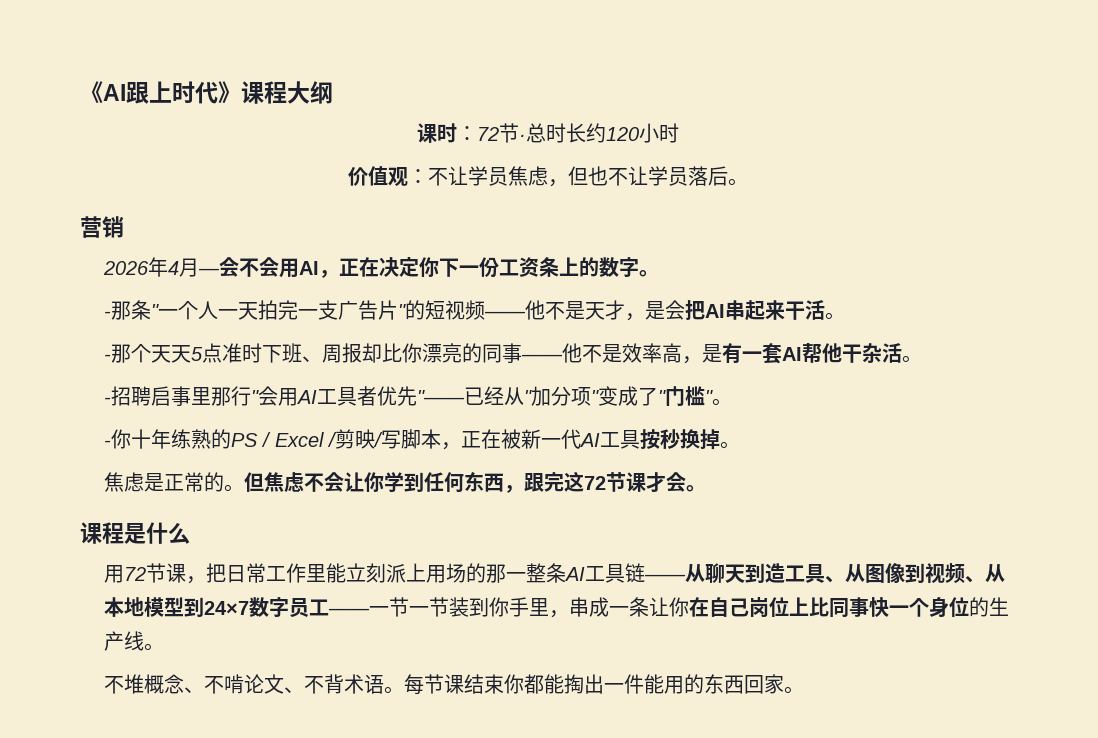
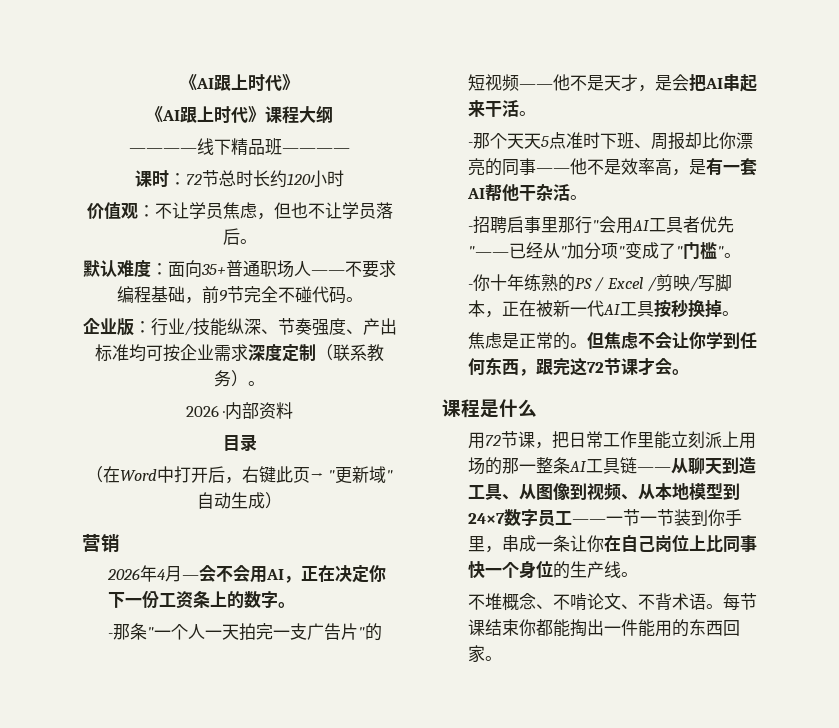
[80,81,333,104] 《AI跟上时代》课程大纲 -> [180,74,299,92] [146,105,333,124] [129,138,350,155] 《AI跟上时代》 // 《AI跟上时代》课程大纲 // ————线下精品班————
(748, 182) none -> [83,260,396,278] [116,286,363,304] [82,317,397,336] [95,344,384,362] [214,370,265,387] [185,402,294,420] [222,434,257,452] [86,466,393,484] [197,492,282,509] // 默认难度：面向35+普通职场人——不要求编程基础，前9节完全不碰代码。 // 企业版：行业/技能纵深、节奏强度、产出标准均可按企业需求深度定制（联系教务）。 // 2026 ·内部资料 // 目录 // （在Word中打开后，右键此页→ "更新域"自动生成）

